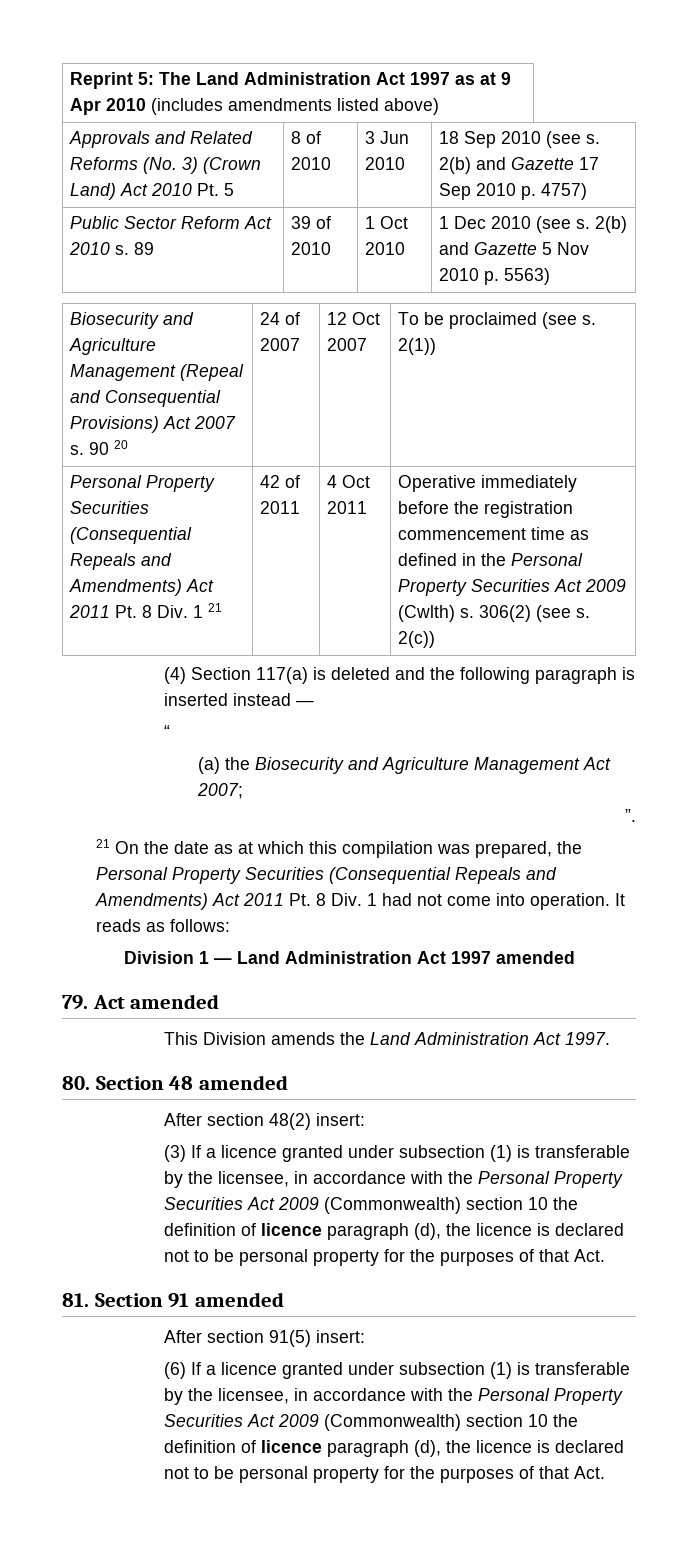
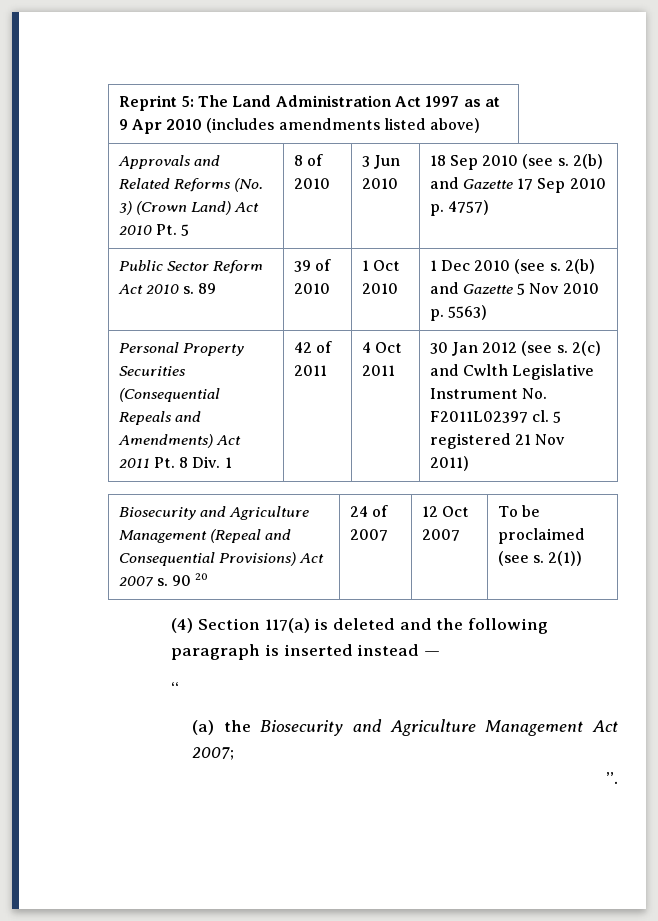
(551, 276) none -> [118,342,244,356] [118,366,186,376] [118,388,220,402] [118,411,201,425] [117,434,241,448] [118,456,232,468] [293,341,332,353] [293,365,327,376] [361,342,402,353] [361,365,395,376] [429,341,602,356] [429,364,595,380] [429,388,547,399] [429,410,562,423] [429,433,566,449] [429,456,469,471] // Personal Property Securities (Consequential Repeals and Amendments) Act 2011 Pt. 8 Div. 1 | 42 of 2011 | 4 Oct 2011 | 30 Jan 2012 (see s. 2(c) and Cwlth Legislative Instrument No. F2011L02397 cl. 5 registered 21 Nov 2011)
[70,475,216,492] [70,501,150,514] [70,527,193,544] [70,553,173,570] [69,579,215,596] [69,603,223,618] [260,475,301,488] [260,501,301,514] [327,475,371,488] [327,501,368,514] [398,475,578,492] [398,501,574,518] [398,527,590,540] [398,553,584,566] [398,579,627,596] [398,605,591,622] [398,631,436,648] // Personal Property Securities (Consequential Repeals and Amendments) Act 2011 Pt. 8 Div. 1 21 | 42 of 2011 | 4 Oct 2011 | Operative immediately before the registration commencement time as defined in the Personal Property Securities Act 2009 (Cwlth) s. 306(2) (see s. 2(c)) -> (583, 558) none
[95,839,582,858] [95,867,557,884] [94,893,625,910] [95,919,230,932] [123,951,575,964] [62,994,220,1010] [163,1032,610,1045] [62,1075,288,1090] [163,1113,365,1130] [163,1145,630,1162] [163,1171,623,1188] [163,1197,578,1214] [163,1223,624,1240] [163,1249,605,1266] [62,1292,284,1308] [163,1330,365,1347] [163,1362,630,1379] [163,1388,623,1405] [163,1414,578,1431] [163,1440,624,1457] [163,1466,605,1483] // 21 On the date as at which this compilation was prepared, the Personal Property Securities (Consequential Repeals and Amendments) Act 2011 Pt. 8 Div. 1 had not come into operation. It reads as follows: // Division 1 — Land Administration Act 1997 amended // 79. Act amended // This Division amends the Land Administration Act 1997. // 80. Section 48 amended // After section 48(2) insert: // (3) If a licence granted under subsection (1) is transferable by the licensee, in accordance with the Personal Property Securities Act 2009 (Commonwealth) section 10 the definition of licence paragraph (d), the licence is declared not to be personal property for the purposes of that Act. // 81. Section 91 amended // After section 91(5) insert: // (6) If a licence granted under subsection (1) is transferable by the licensee, in accordance with the Personal Property Securities Act 2009 (Commonwealth) section 10 the definition of licence paragraph (d), the licence is declared not to be personal property for the purposes of that Act. -> (619, 778) none

